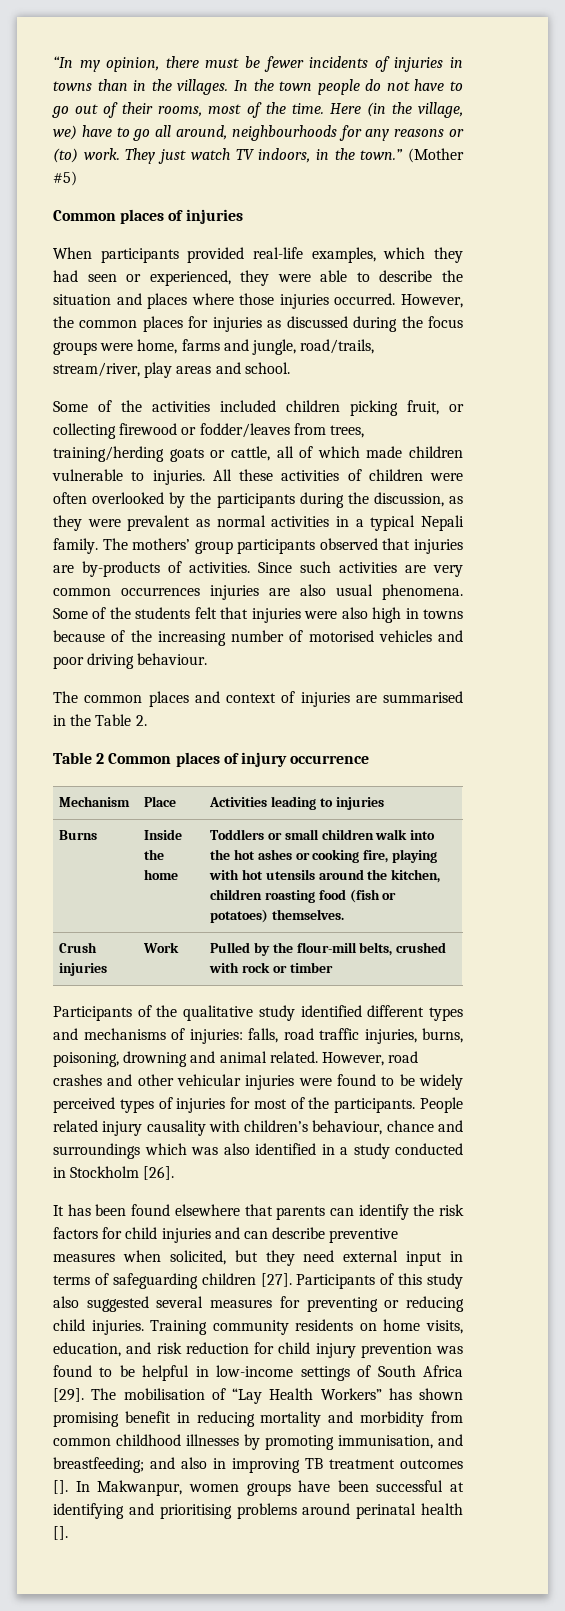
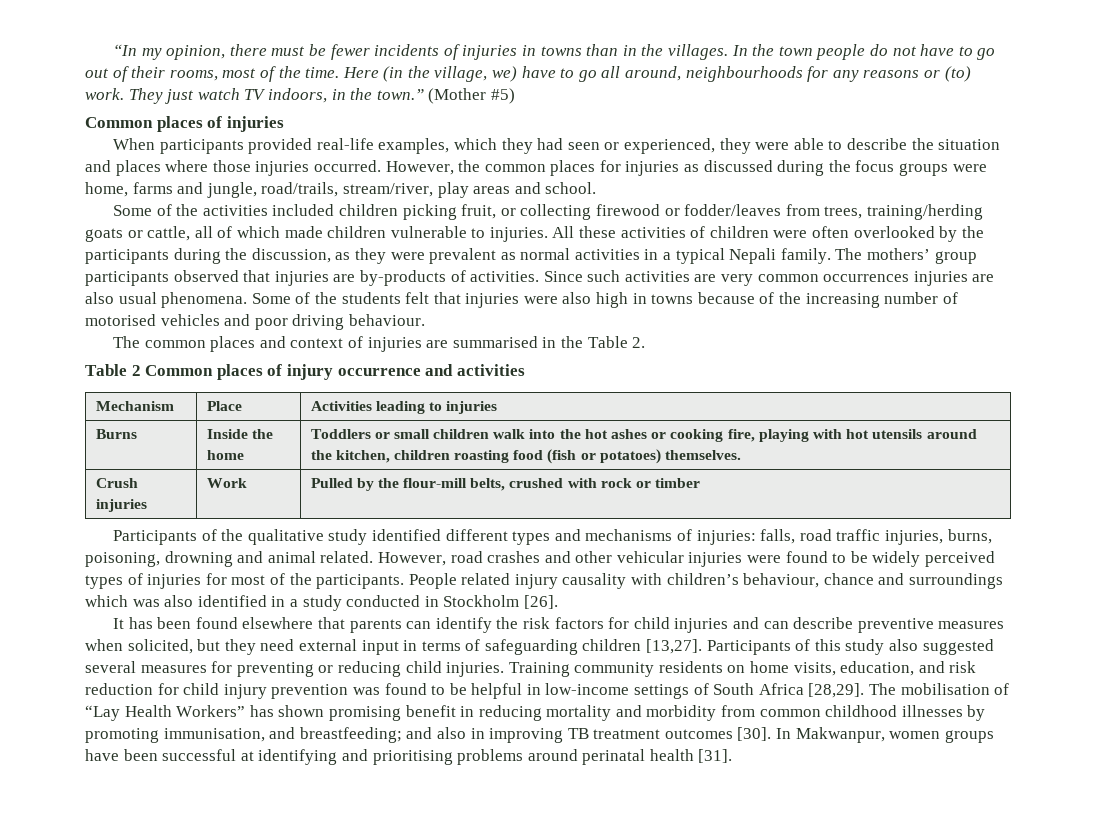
(370, 759) none -> [425,364,525,376] and activities
[260,1273,292,1287] [27]. -> [646,639,703,654] [13,27].
[53,1388,84,1402] [29]. -> [808,683,865,698] [28,29].
[53,1480,68,1494] []. -> [737,727,772,741] [30].
[53,1526,68,1540] []. -> [698,749,733,763] [31].

